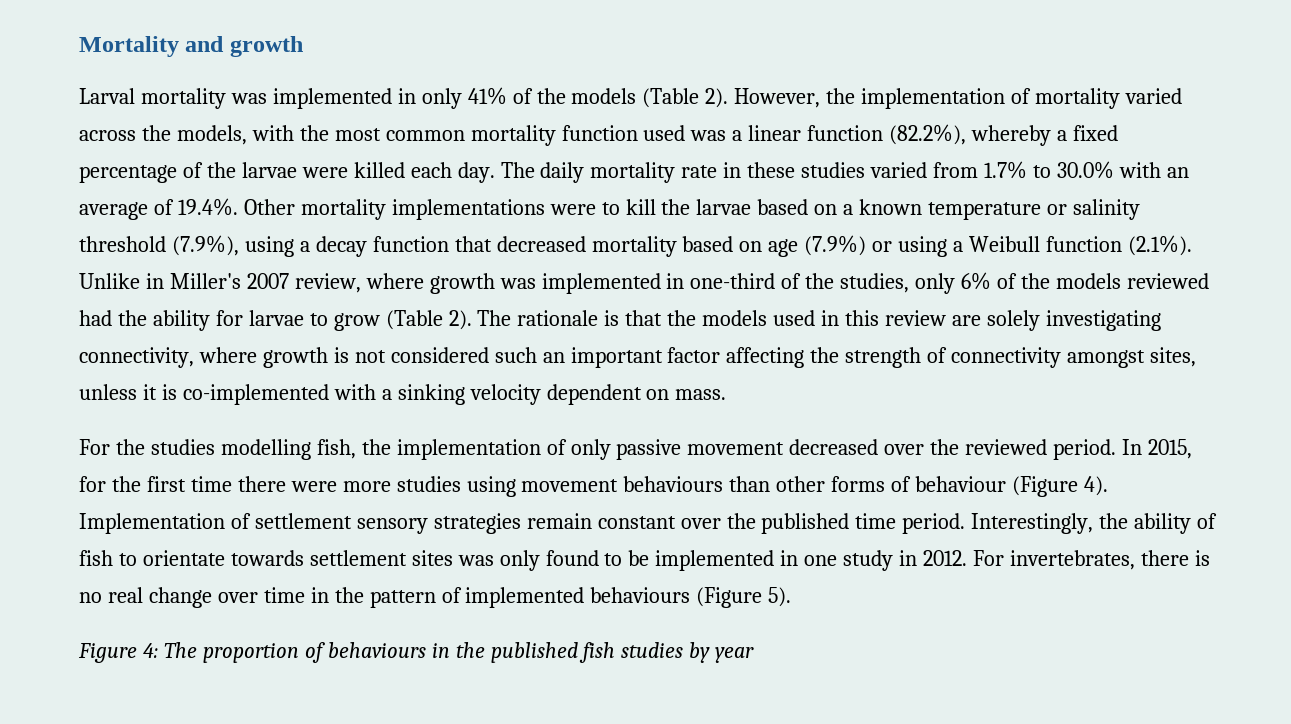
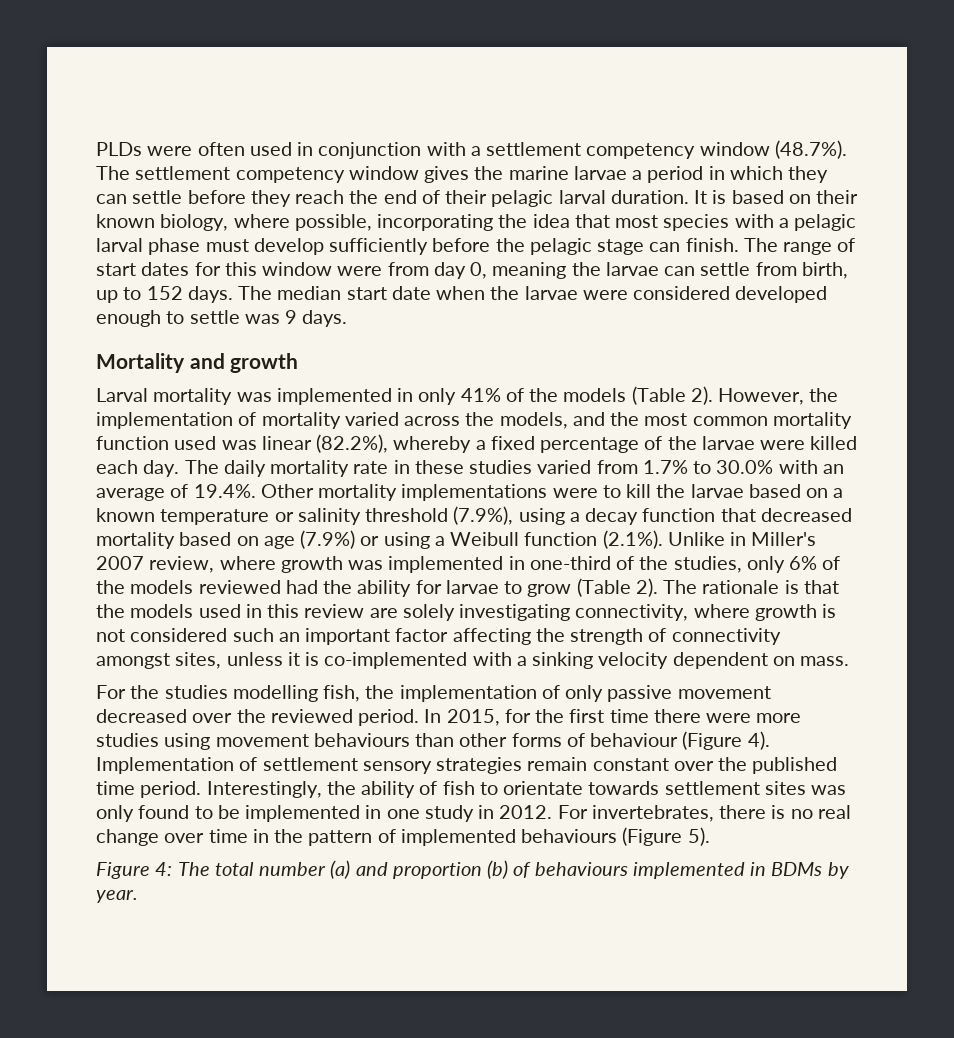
(79, 46) none -> [96,140,847,159] [96,166,829,183] [96,190,859,207] [96,214,857,231] [96,238,856,255] [96,262,848,279] [96,286,828,303] [96,310,348,327] PLDs were often used in conjunction with a settlement competency window (48.7%). The settlement competency window gives the marine larvae a period in which they can settle before they reach the end of their pelagic larval duration. It is based on their known biology, where possible, incorporating the idea that most species with a pelagic larval phase must develop sufficiently before the pelagic stage can finish. The range of start dates for this window were from day 0, meaning the larvae can settle from birth, up to 152 days. The median start date when the larvae were considered developed enough to settle was 9 days. //
[251,125,294,141] with -> [572,412,605,426] and
[732,125,884,141] a linear function -> [261,436,312,450] linear
[202,642,755,663] proportion of behaviours in the published fish studies by year -> [214,860,849,879] [96,889,138,903] total number (a) and proportion (b) of behaviours implemented in BDMs by year.

